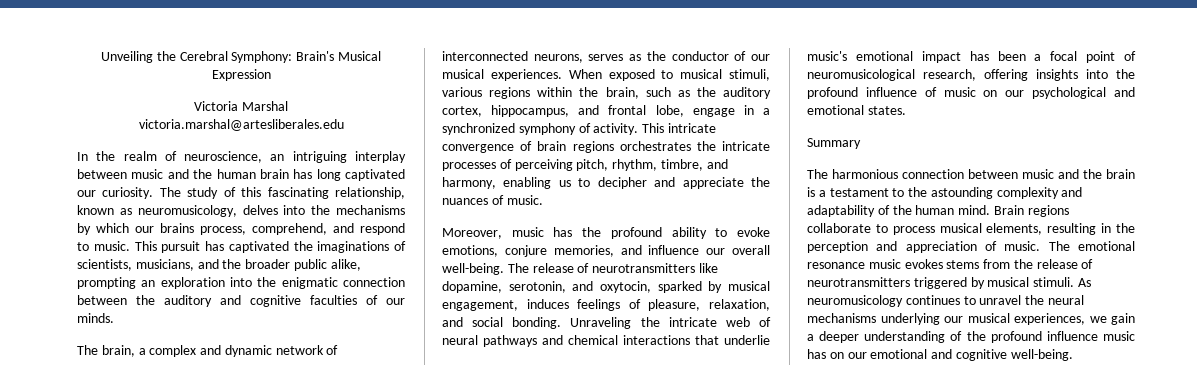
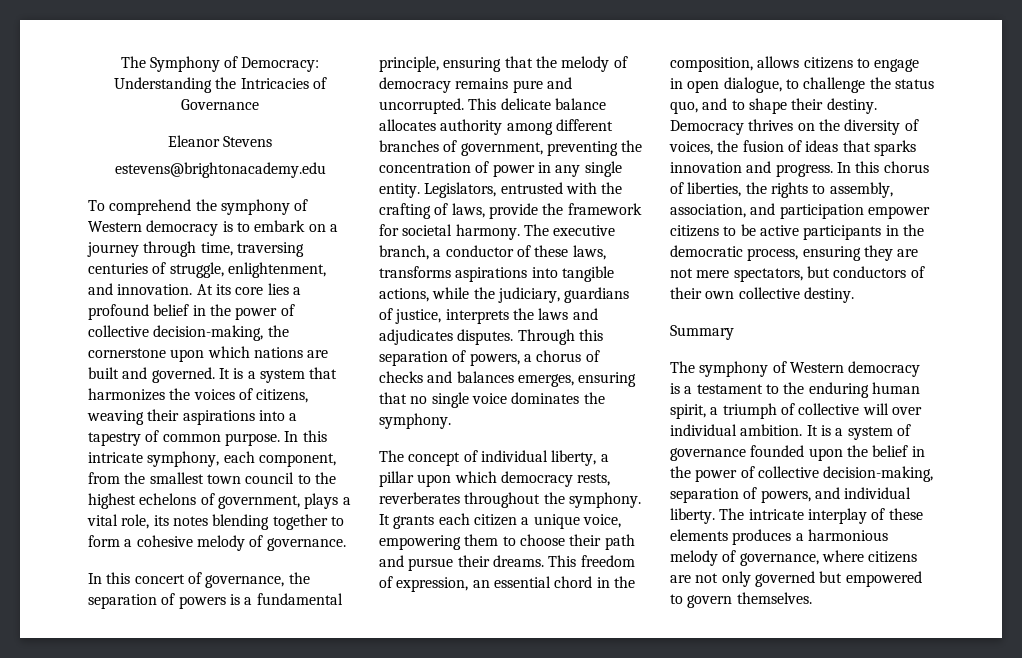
[101,51,381,63] [211,69,271,81] [194,101,288,111] [138,119,344,131] [77,151,406,163] [77,169,405,181] [77,187,405,199] [77,205,405,217] [77,223,405,235] [77,241,406,253] [77,259,361,271] [77,277,405,289] [77,295,405,307] [77,313,114,323] [77,345,339,357] [442,51,770,63] [442,69,770,81] [442,87,771,99] [442,105,770,117] [442,123,716,135] [442,141,770,153] [442,159,728,171] [442,177,770,189] [442,195,543,205] [442,227,770,239] [442,245,770,257] [442,263,718,275] [442,281,770,293] [442,299,770,311] [442,317,771,329] [442,335,770,347] [807,51,1136,63] [807,69,1135,81] [807,87,1135,99] [807,105,906,115] [807,138,861,149] [807,169,1135,179] Unveiling the Cerebral Symphony: Brain's Musical Expression // Victoria Marshal // victoria.marshal@artesliberales.edu // In the realm of neuroscience, an intriguing interplay between music and the human brain has long captivated our curiosity. The study of this fascinating relationship, known as neuromusicology, delves into the mechanisms by which our brains process, comprehend, and respond to music. This pursuit has captivated the imaginations of scientists, musicians, and the broader public alike, prompting an exploration into the enigmatic connection between the auditory and cognitive faculties of our minds. // The brain, a complex and dynamic network of interconnected neurons, serves as the conductor of our musical experiences. When exposed to musical stimuli, various regions within the brain, such as the auditory cortex, hippocampus, and frontal lobe, engage in a synchronized symphony of activity. This intricate convergence of brain regions orchestrates the intricate processes of perceiving pitch, rhythm, timbre, and harmony, enabling us to decipher and appreciate the nuances of music. // Moreover, music has the profound ability to evoke emotions, conjure memories, and influence our overall well-being. The release of neurotransmitters like dopamine, serotonin, and oxytocin, sparked by musical engagement, induces feelings of pleasure, relaxation, and social bonding. Unraveling the intricate web of neural pathways and chemical interactions that underlie music's emotional impact has been a focal point of neuromusicological research, offering insights into the profound influence of music on our psychological and emotional states. // Summary // The harmonious connection between music and the brain -> [120,56,320,72] [114,77,327,93] [181,99,259,110] [167,135,273,147] [114,162,326,178] [88,199,309,215] [88,220,338,236] [87,241,304,257] [88,262,326,278] [88,283,301,295] [88,304,295,320] [88,325,289,341] [88,346,329,362] [88,367,338,383] [88,388,309,403] [87,409,298,425] [88,430,327,446] [88,451,336,467] [88,472,336,484] [88,493,351,509] [87,514,344,530] [88,535,346,551] [88,572,310,588] [88,593,343,609] [379,56,628,72] [379,77,572,93] [379,98,606,114] [379,119,613,135] [379,140,643,156] [379,161,622,177] [379,182,623,198] [379,203,642,219] [379,224,616,240] [379,245,606,260] [379,266,614,282] [379,287,630,303] [379,308,598,324] [379,329,603,345] [379,350,600,366] [379,371,637,387] [379,392,605,408] [379,413,451,429] [379,450,609,466] [379,471,611,487] [379,492,641,508] [379,513,621,529] [379,534,635,550] [379,555,635,571] [379,576,635,592] [670,56,920,72] [670,77,934,93] [670,98,877,114] [670,119,919,135] [669,140,916,156] [670,161,929,177] [670,182,893,198] [670,203,930,219] [670,224,924,240] [670,245,919,261] [670,266,925,282] [670,287,854,303] [670,325,734,340] [670,361,921,377] The Symphony of Democracy: Understanding the Intricacies of Governance // Eleanor Stevens // estevens@brightonacademy.edu // To comprehend the symphony of Western democracy is to embark on a journey through time, traversing centuries of struggle, enlightenment, and innovation. At its core lies a profound belief in the power of collective decision-making, the cornerstone upon which nations are built and governed. It is a system that harmonizes the voices of citizens, weaving their aspirations into a tapestry of common purpose. In this intricate symphony, each component, from the smallest town council to the highest echelons of government, plays a vital role, its notes blending together to form a cohesive melody of governance. // In this concert of governance, the separation of powers is a fundamental principle, ensuring that the melody of democracy remains pure and uncorrupted. This delicate balance allocates authority among different branches of government, preventing the concentration of power in any single entity. Legislators, entrusted with the crafting of laws, provide the framework for societal harmony. The executive branch, a conductor of these laws, transforms aspirations into tangible actions, while the judiciary, guardians of justice, interprets the laws and adjudicates disputes. Through this separation of powers, a chorus of checks and balances emerges, ensuring that no single voice dominates the symphony. // The concept of individual liberty, a pillar upon which democracy rests, reverberates throughout the symphony. It grants each citizen a unique voice, empowering them to choose their path and pursue their dreams. This freedom of expression, an essential chord in the composition, allows citizens to engage in open dialogue, to challenge the status quo, and to shape their destiny. Democracy thrives on the diversity of voices, the fusion of ideas that sparks innovation and progress. In this chorus of liberties, the rights to assembly, association, and participation empower citizens to be active participants in the democratic process, ensuring they are not mere spectators, but conductors of their own collective destiny. // Summary // The symphony of Western democracy
[930,187,1083,199] [807,205,1069,217] [807,223,1135,235] [807,241,1135,253] [807,259,1094,269] [807,277,1091,289] [807,295,1084,307] [807,313,1135,325] [807,331,1135,343] [807,349,1073,361] astounding complexity and adaptability of the human mind. Brain regions collaborate to process musical elements, resulting in the perception and appreciation of music. The emotional resonance music evokes stems from the release of neurotransmitters triggered by musical stimuli. As neuromusicology continues to unravel the neural mechanisms underlying our musical experiences, we gain a deeper understanding of the profound influence music has on our emotional and cognitive well-being. -> [808,382,920,398] [670,403,922,419] [670,424,911,440] [670,445,925,461] [670,466,934,482] [670,487,912,503] [670,508,923,524] [670,529,888,545] [670,550,918,566] [670,571,922,587] [670,592,812,608] enduring human spirit, a triumph of collective will over individual ambition. It is a system of governance founded upon the belief in the power of collective decision-making, separation of powers, and individual liberty. The intricate interplay of these elements produces a harmonious melody of governance, where citizens are not only governed but empowered to govern themselves.

